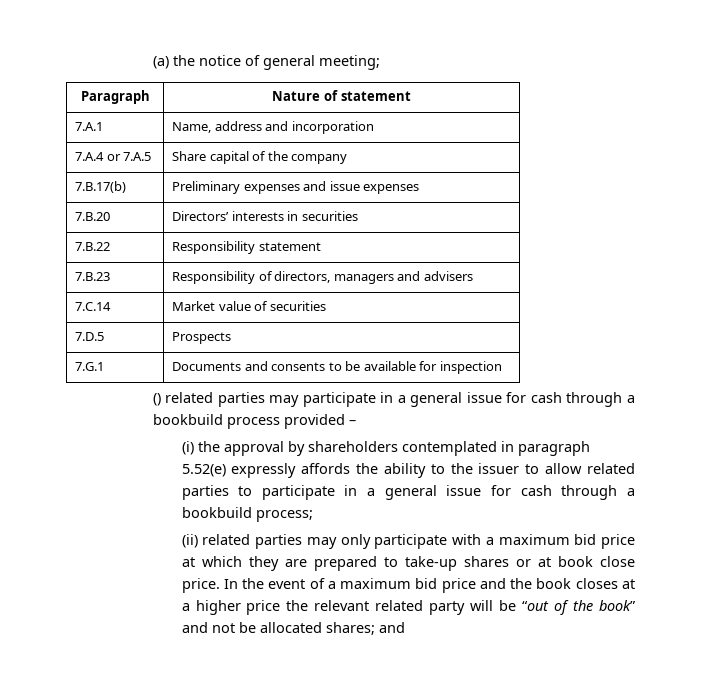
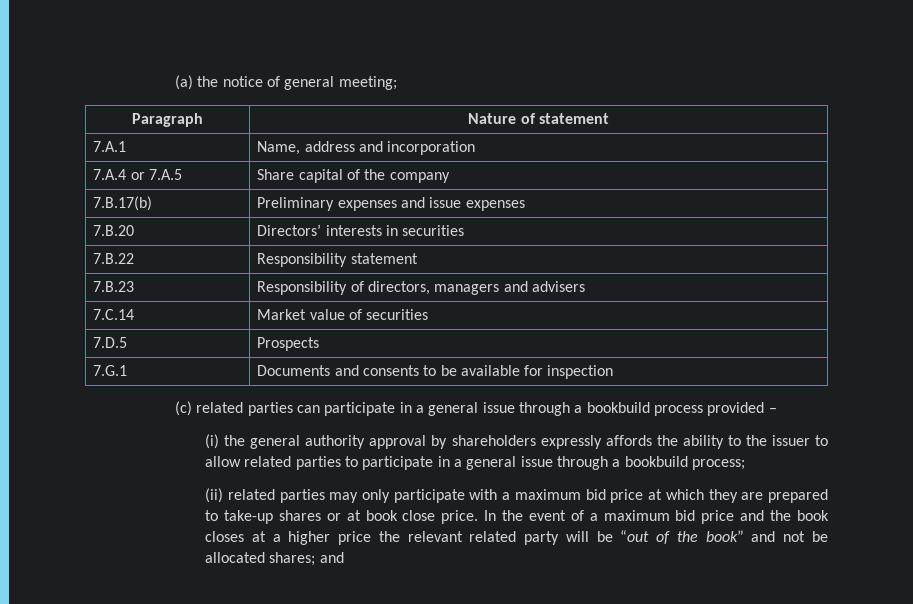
[152,392,562,407] () related parties may participate in a general issue for cash -> [175,401,515,416] (c) related parties can participate in a general issue
(220, 446) none -> [250,435,366,449] general authority
[401,441,590,456] [181,464,226,477] contemplated in paragraph 5.52(e) -> (536, 440) none
[491,485,552,496] for cash -> (553, 461) none

